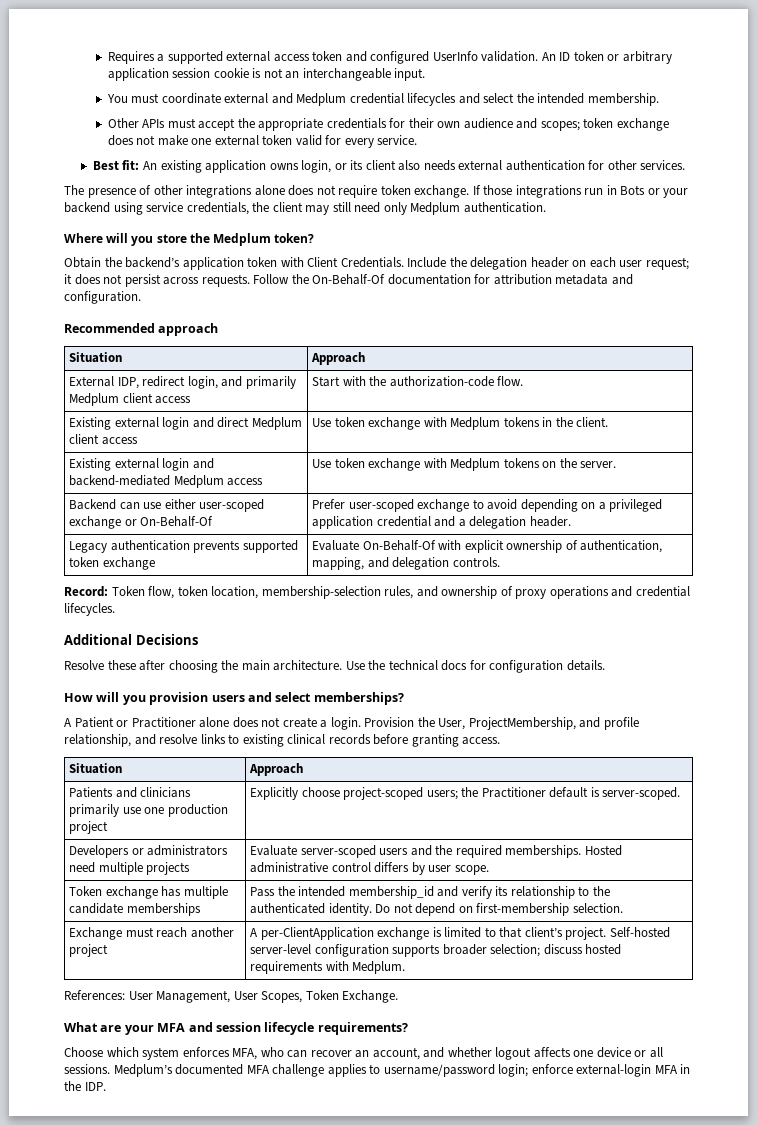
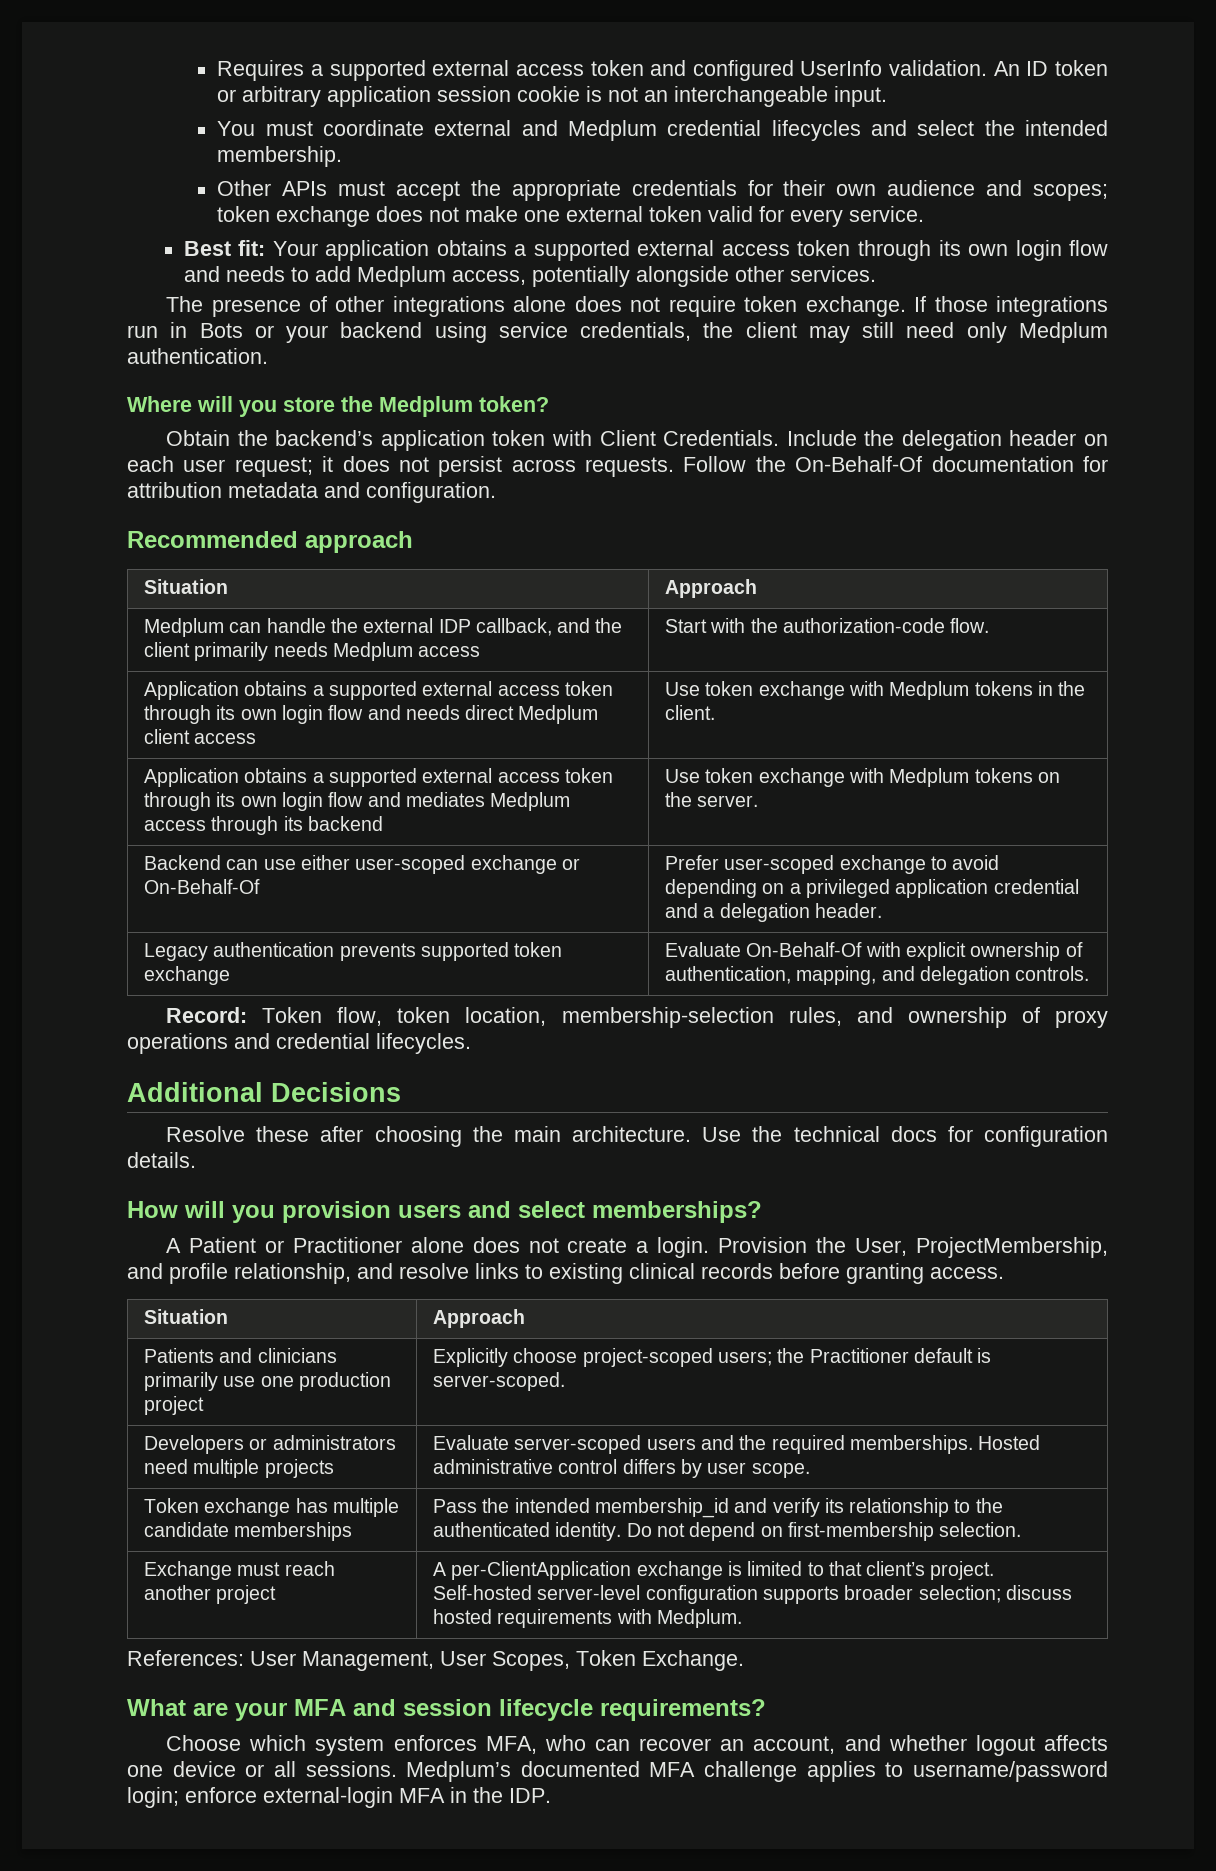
[142,160,605,173] An existing application owns login, or its client also needs external authentication for -> [272,240,1108,261] [183,266,729,287] Your application obtains a supported external access token through its own login flow and needs to add Medplum access, potentially alongside
[69,376,296,389] [69,393,153,406] External IDP, redirect login, and primarily Medplum client -> [144,618,623,637] [144,642,413,661] Medplum can handle the external IDP callback, and the client primarily needs Medplum
[69,417,214,430] Existing external login and -> [144,681,613,700] [144,705,460,724] Application obtains a supported external access token through its own login flow and needs
[69,458,214,471] [69,475,264,488] Existing external login and backend-mediated Medplum access -> [144,768,613,787] [144,792,571,811] [144,816,383,835] Application obtains a supported external access token through its own login flow and mediates Medplum access through its backend

